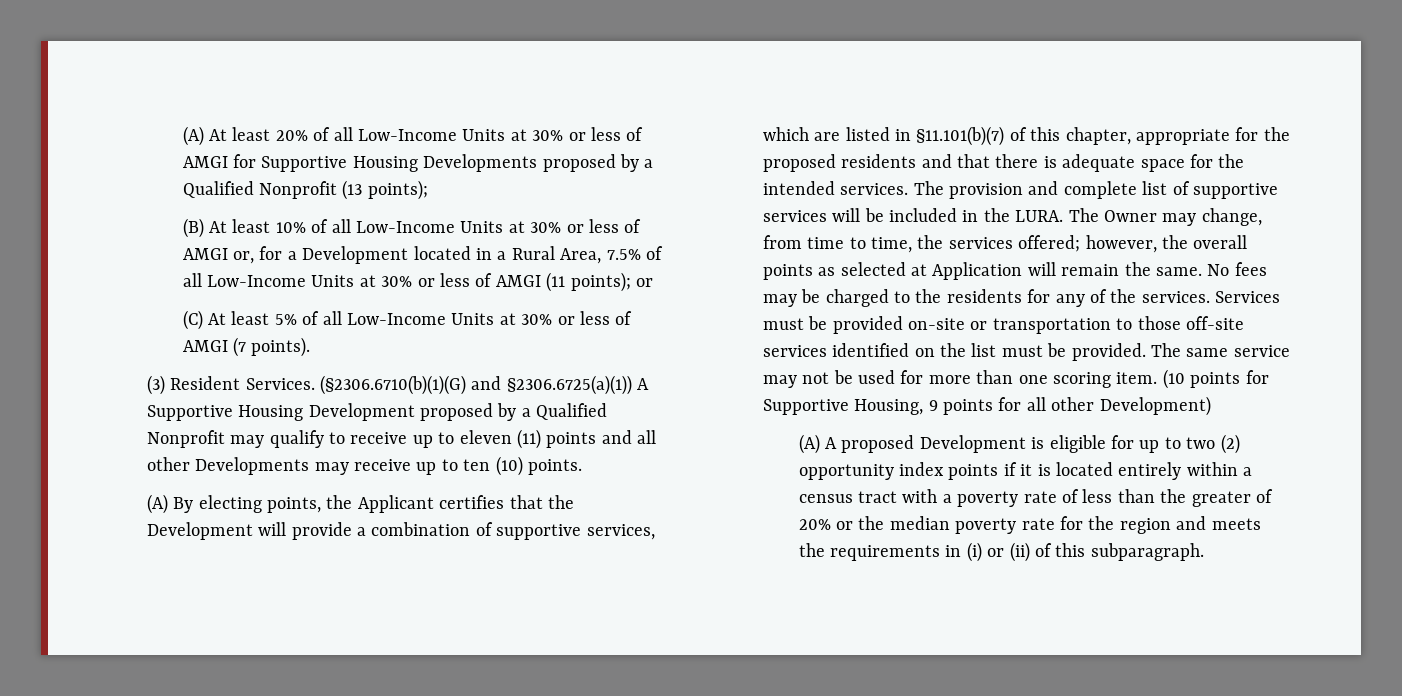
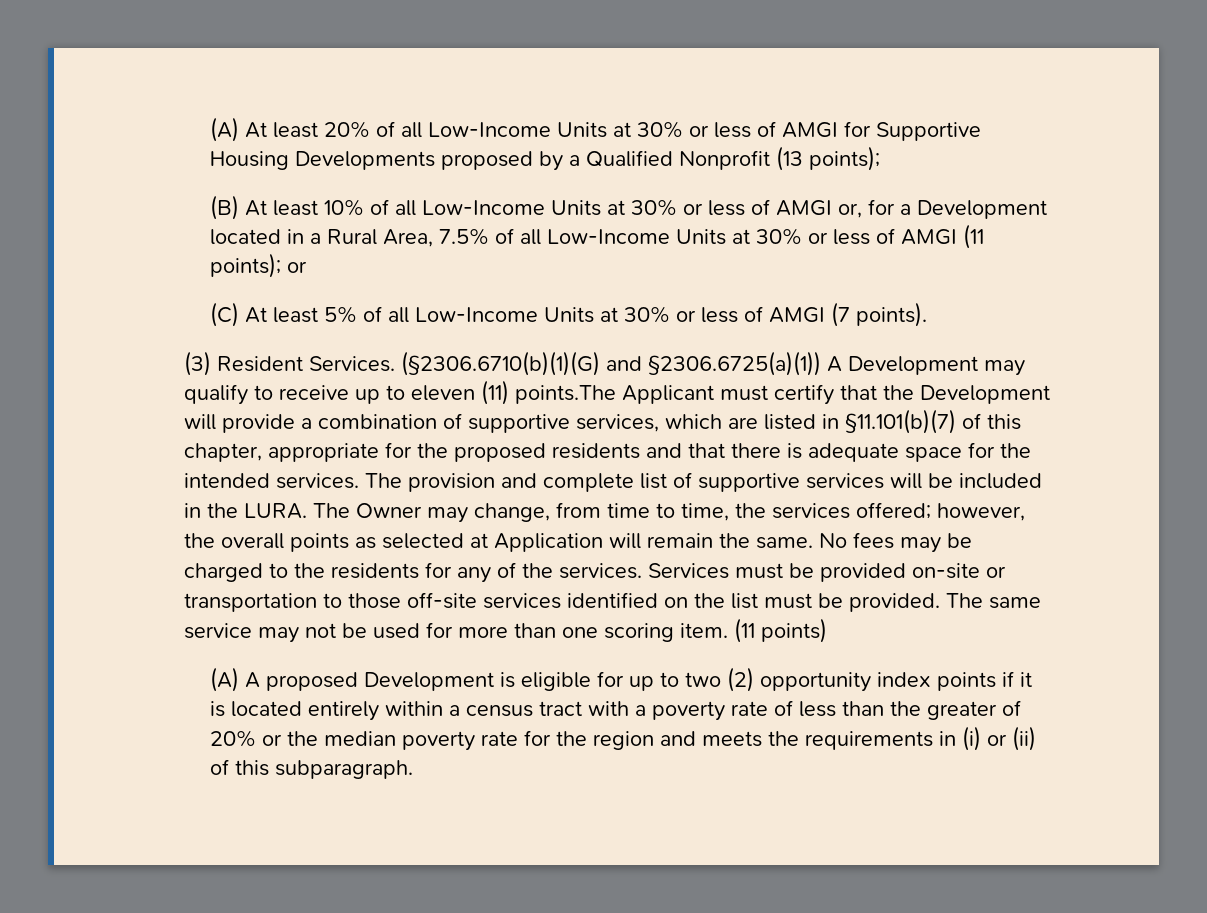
[146,403,608,421] [146,430,225,448] Supportive Housing Development proposed by a Qualified Nonprofit -> [847,356,978,375] Development
[546,430,657,448] [146,456,582,476] [146,494,505,514] points and all other Developments may receive up to ten (10) points. // (A) By electing points, the Applicant certifies -> [514,384,834,405] points.The Applicant must certify
[1162,369,1269,389] [762,396,1211,416] (10 points for Supportive Housing, 9 points for all other Development) -> [733,618,827,643] (11 points)

